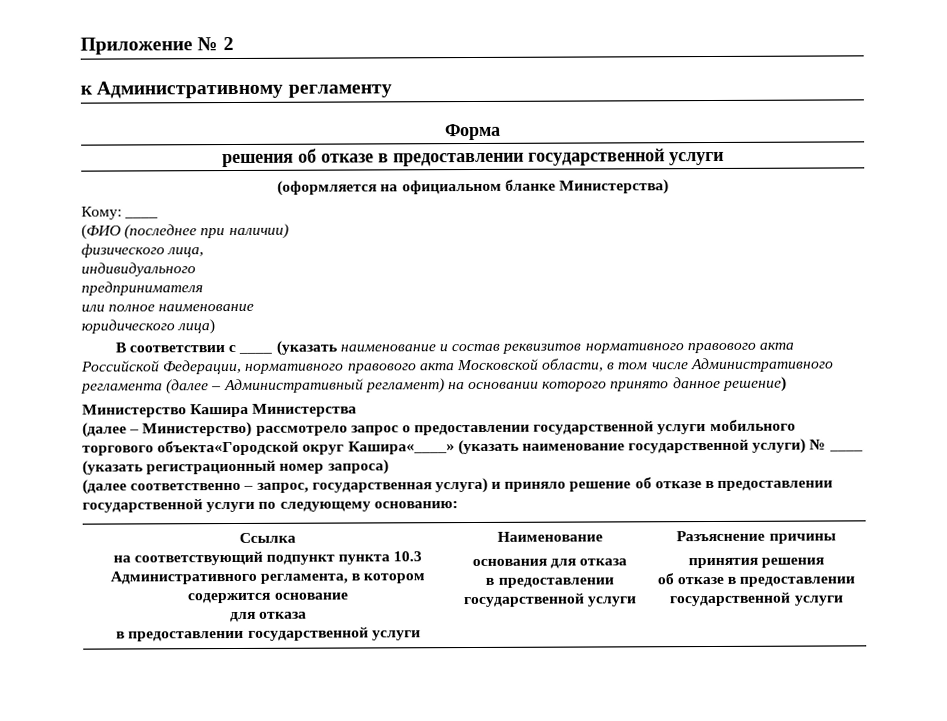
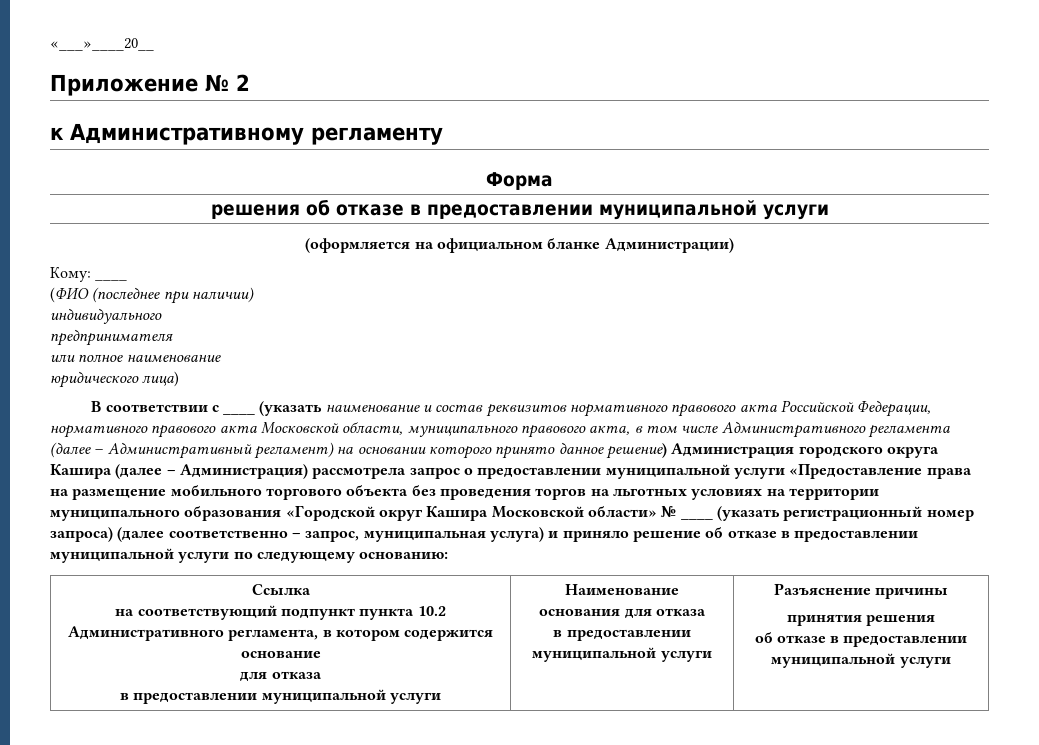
(80, 46) none -> [50,38,154,51] «___»____20__ //
[528,148,665,166] государственной -> [598,200,757,220] муниципальной
[558,179,669,195] Министерства) -> [604,238,734,253] Администрации)
[81,243,205,258] // физического лица, -> (254, 295) none
(605, 365) none -> [407,425,631,438] муниципального правового акта,
[82,403,358,418] [82,419,796,438] [82,438,807,456] // Министерство Кашира Министерства // (далее – Министерство) рассмотрело запрос о предоставлении государственной услуги мобильного торгового объекта«Городской округ Кашира«____» (указать наименование государственной услуги) -> [671,443,939,458] [50,464,972,479] [50,485,879,500] [50,505,657,521] Администрация городского округа Кашира (далее – Администрация) рассмотрела запрос о предоставлении муниципальной услуги «Предоставление права на размещение мобильного торгового объекта без проведения торгов на льготных условиях на территории муниципального образования «Городской округ Кашира Московской области»
(389, 467) // -> (113, 534) none
[311,482,432,493] государственная -> [363,530,486,542] муниципальная
[82,498,203,513] государственной -> [50,548,174,563] муниципальной
[393,551,423,562] 10.3 -> [417,606,446,616] 10.2
[247,626,369,641] государственной -> [261,689,386,704] муниципальной
[462,592,585,608] государственной -> [532,647,657,662] муниципальной
[669,591,792,607] государственной -> [771,653,896,668] муниципальной

